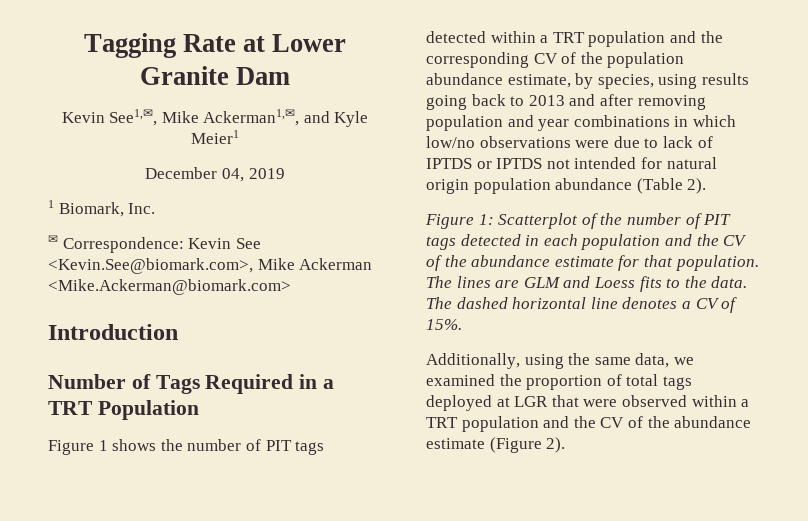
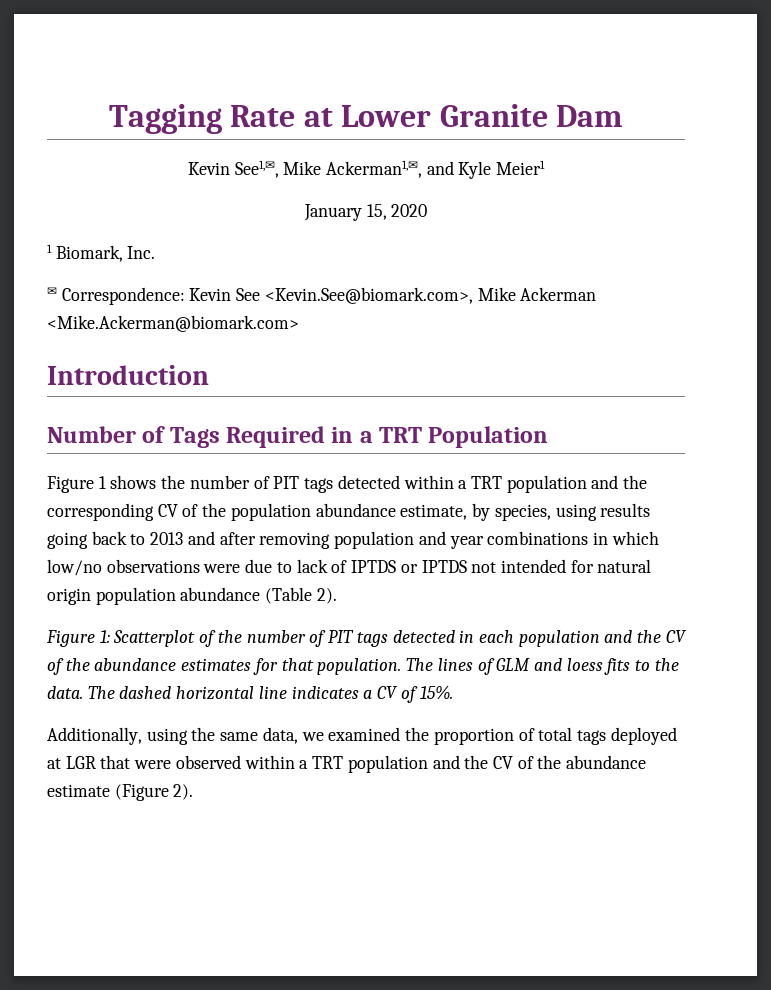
[145,167,285,182] December 04, 2019 -> [303,204,428,221] January 15, 2020
[554,256,614,267] estimate -> [181,658,252,671] estimates
[495,280,520,288] are -> [477,658,495,675] of
[593,277,635,288] Loess -> [566,658,603,671] loess
[622,297,678,309] denotes -> [291,686,359,699] indicates

